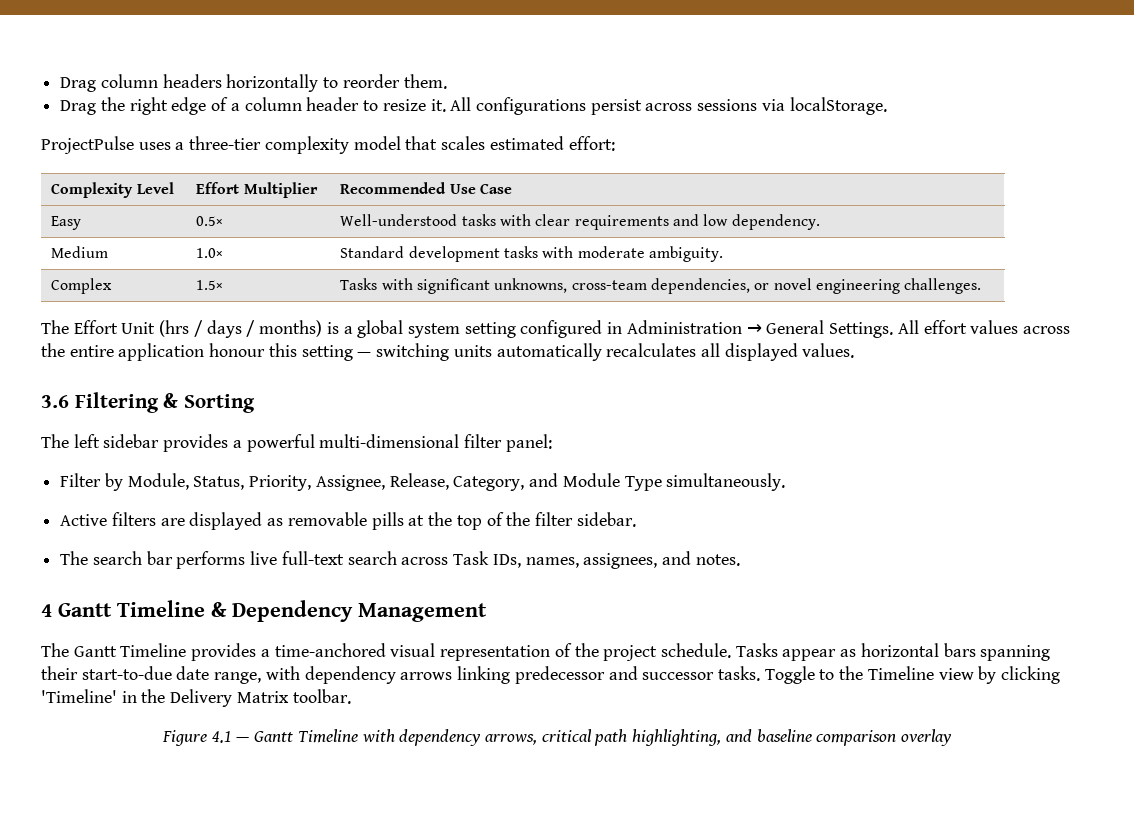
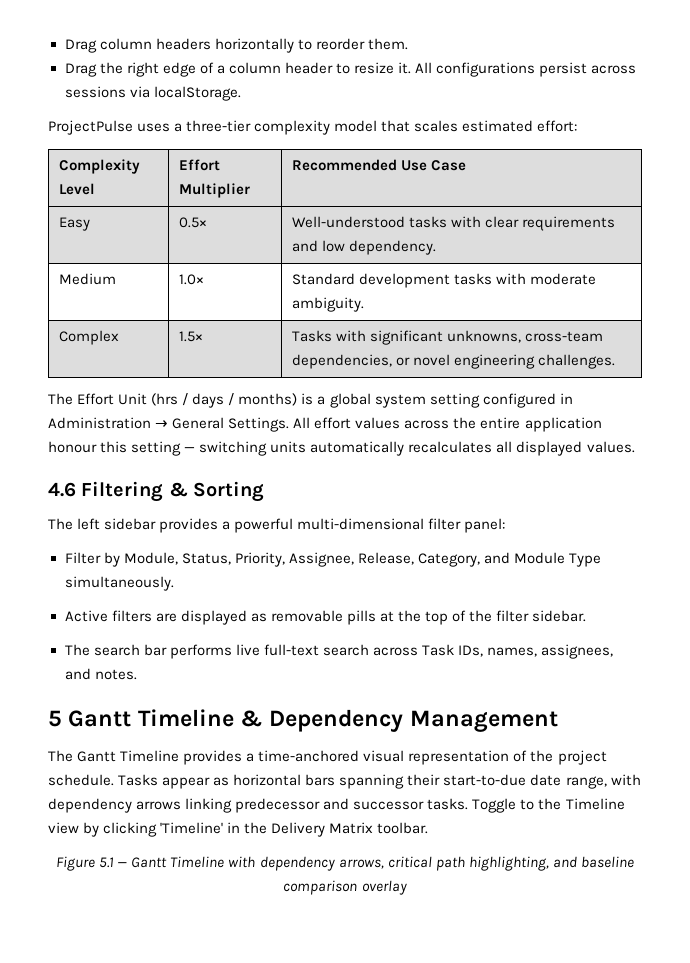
[41,395,69,408] 3.6 -> [48,482,76,497] 4.6
[41,604,52,617] 4 -> [48,710,62,727] 5
[211,731,232,743] 4.1 -> [99,857,114,868] 5.1

